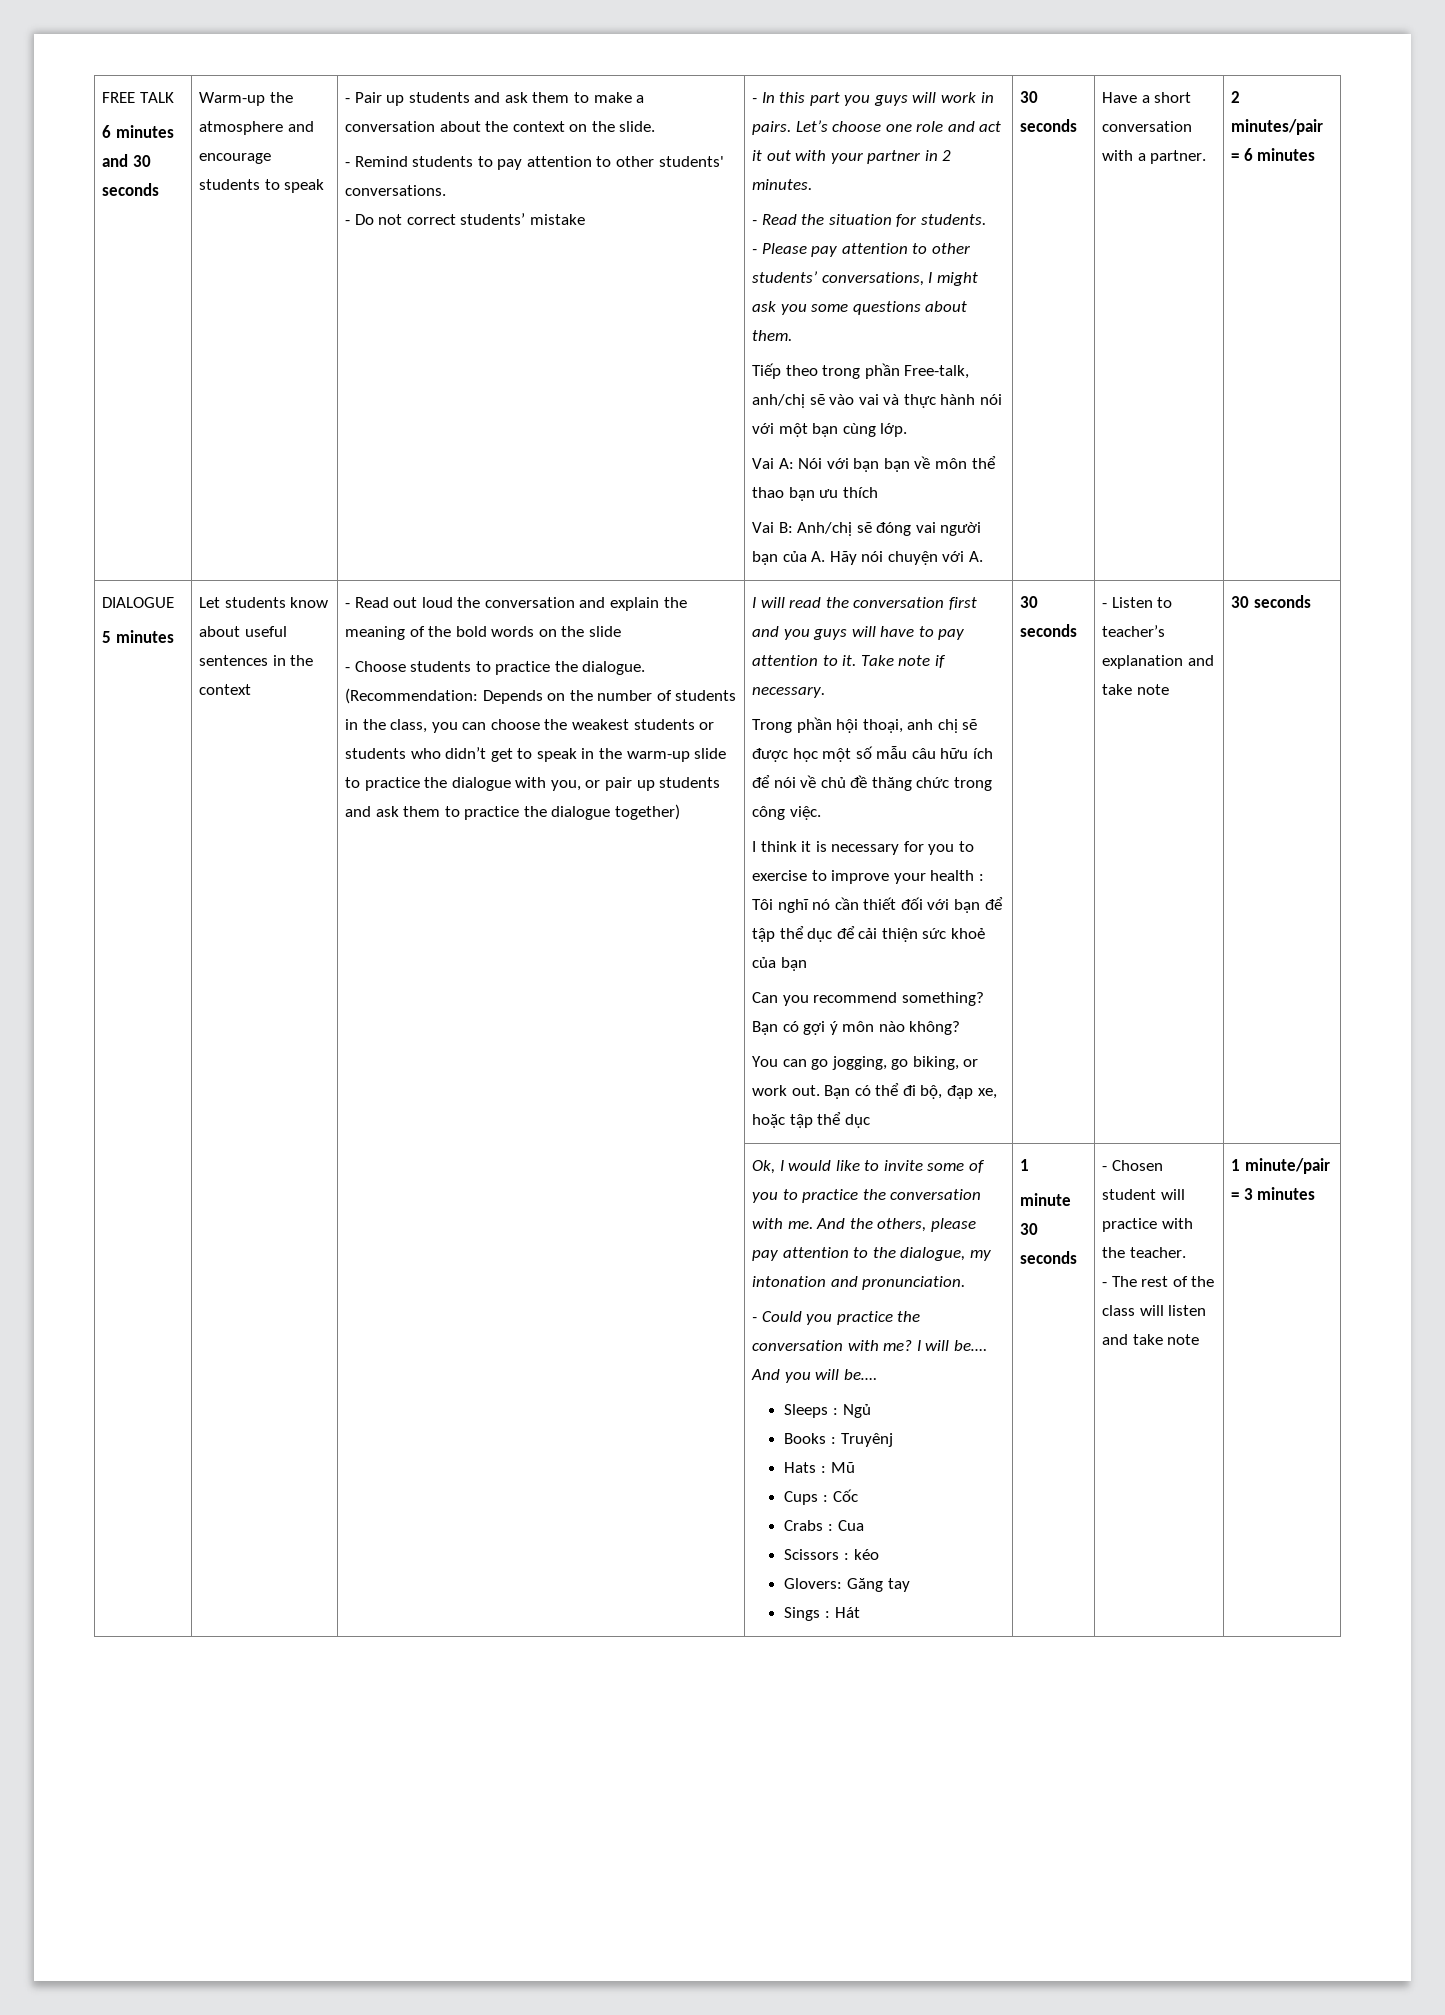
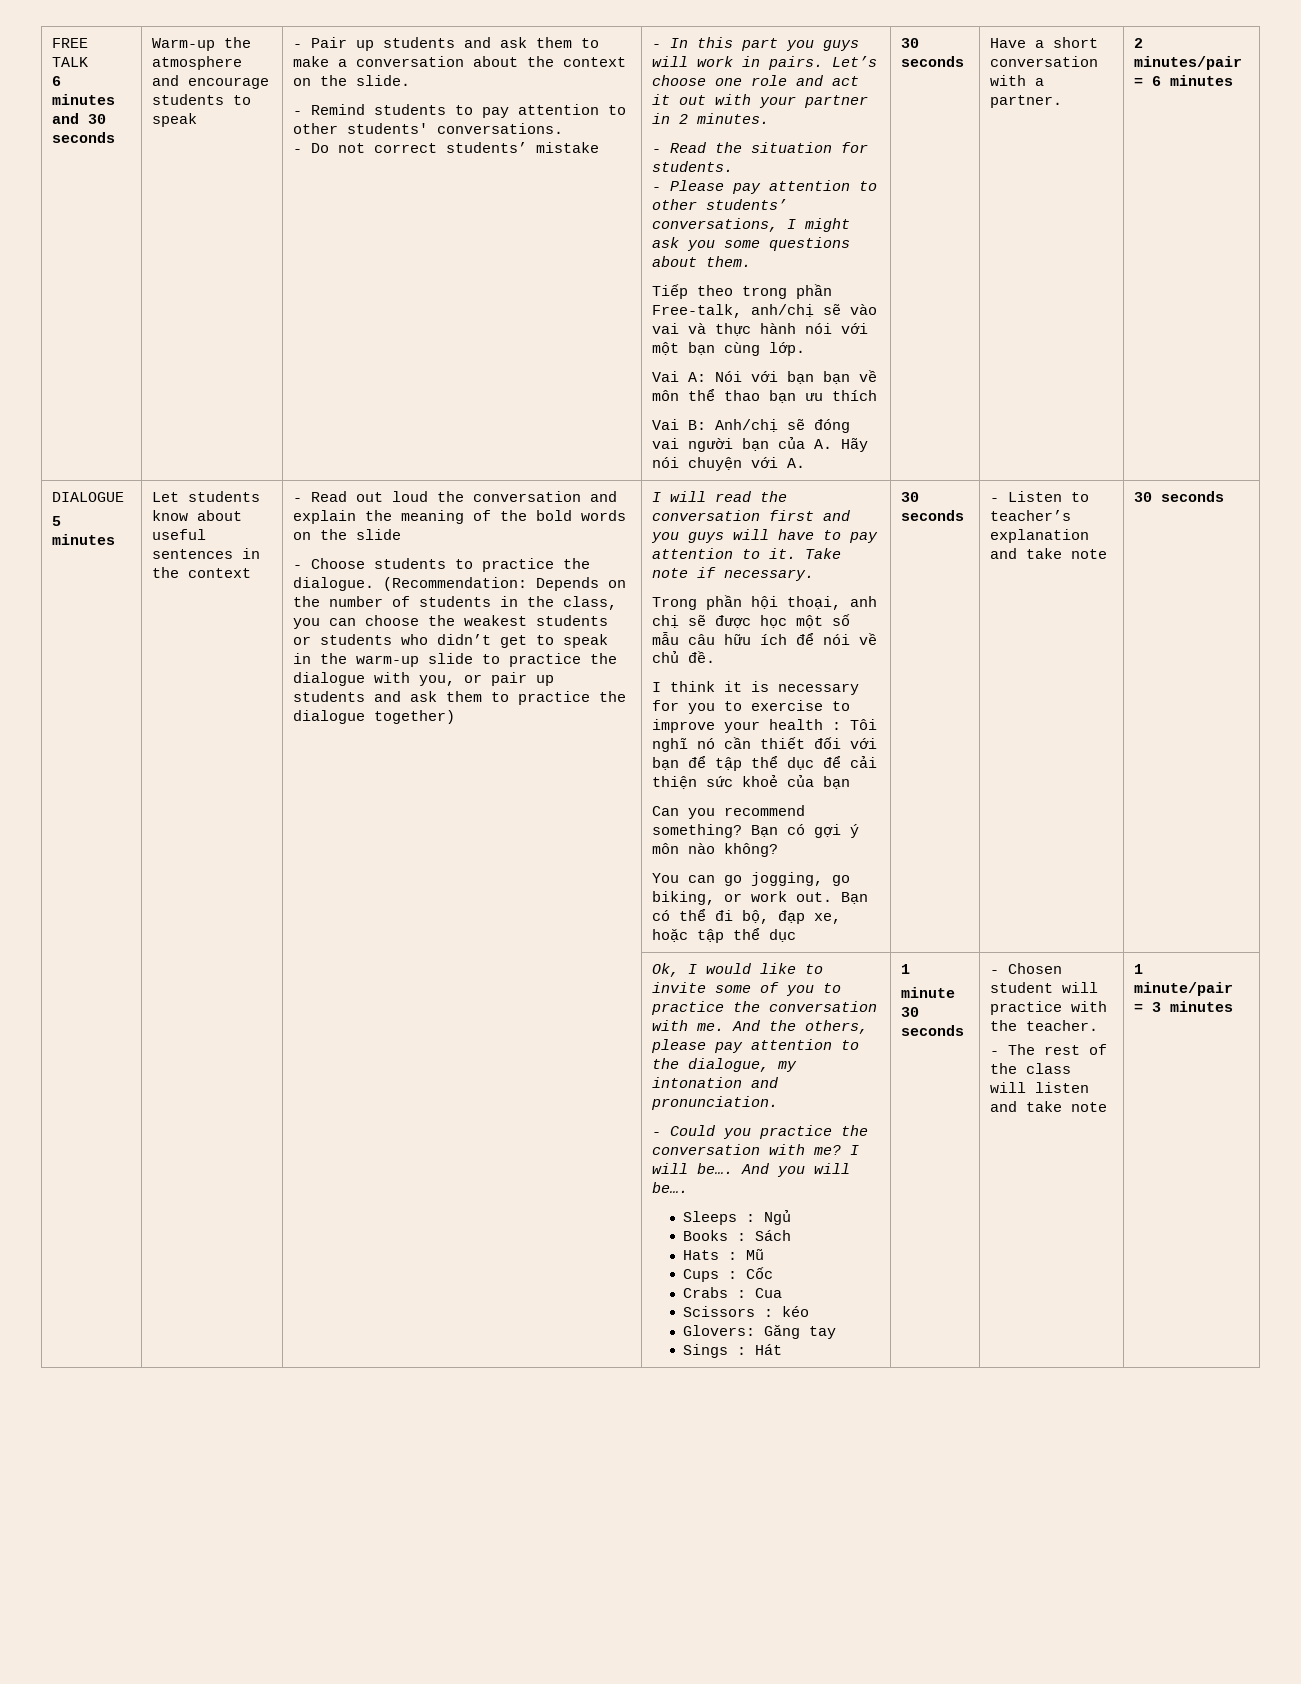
[850,775,993,791] [751,806,821,820] đề thăng chức trong công việc. -> [688,651,716,663] đề.
[840,1433,893,1447] Truyênj -> [755,1230,792,1241] Sách

